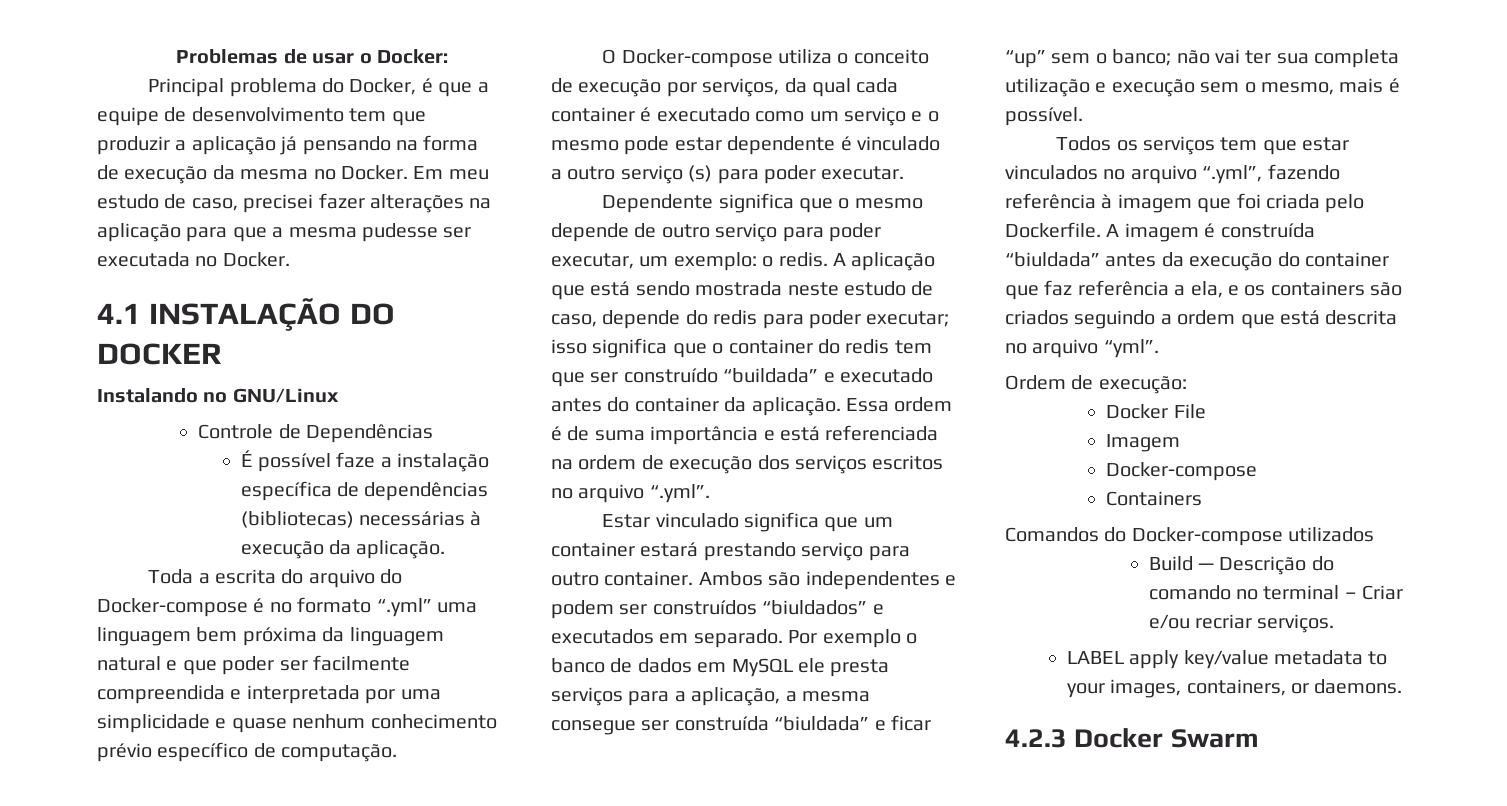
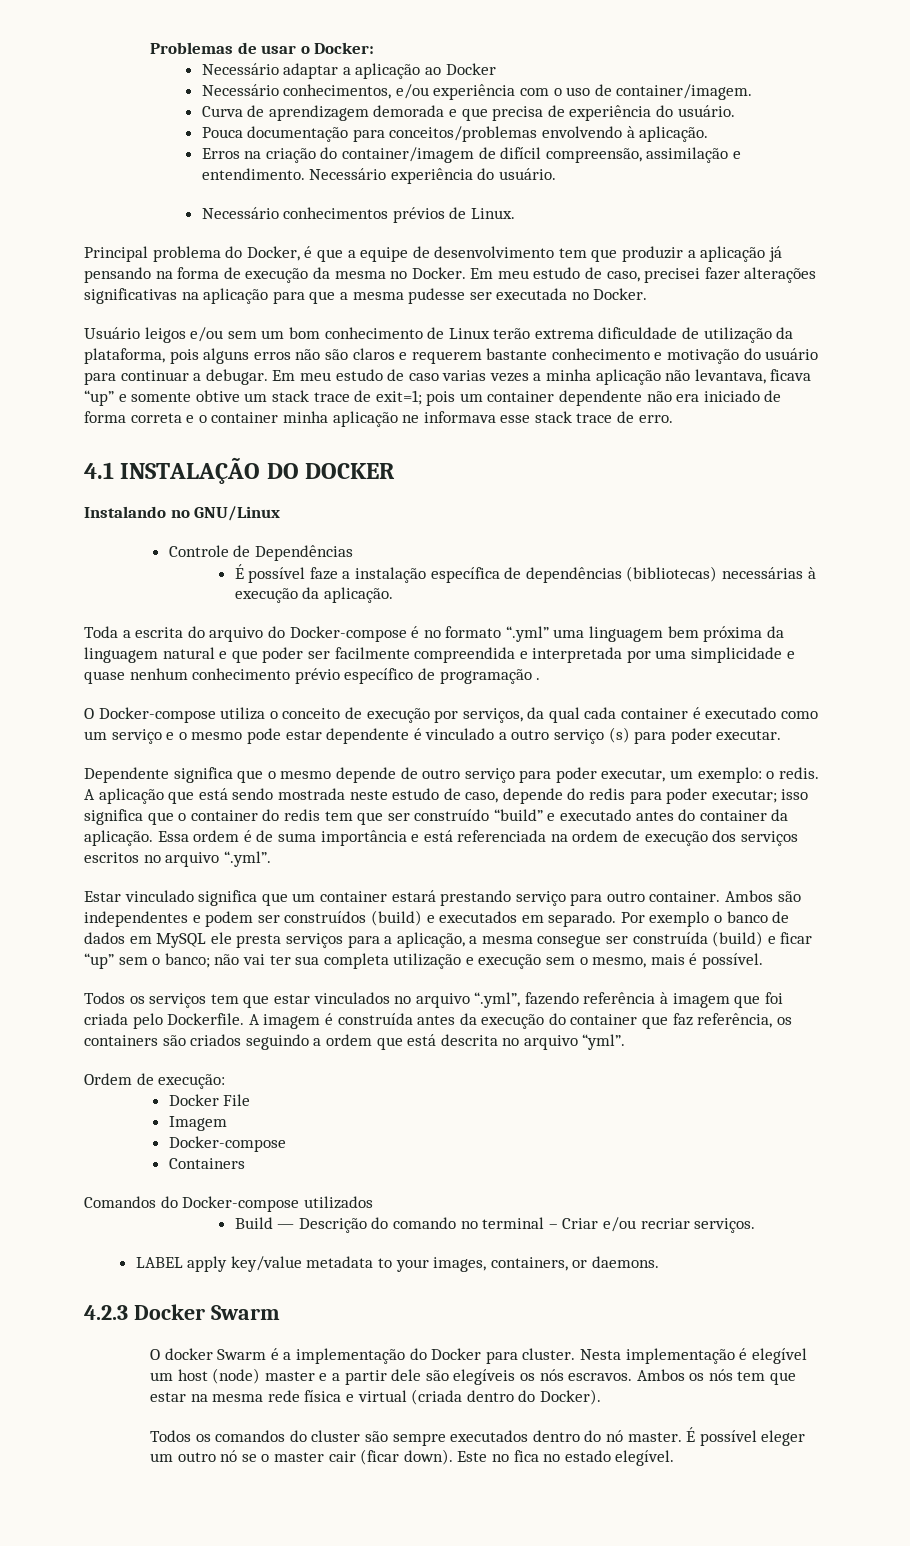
(449, 56) none -> [201,63,496,79] [201,84,753,100] [201,105,735,121] [201,126,709,142] [201,147,742,163] [201,168,557,184] [201,207,516,223] // Necessário adaptar a aplicação ao Docker // Necessário conhecimentos, e/ou experiência com o uso de container/imagem. // Curva de aprendizagem demorada e que precisa de experiência do usuário. // Pouca documentação para conceitos/problemas envolvendo à aplicação. // Erros na criação do container/imagem de difícil compreensão, assimilação e entendimento. Necessário experiência do usuário. // Necessário conhecimentos prévios de Linux.
(464, 203) none -> [84,288,177,304] significativas
(290, 259) none -> [84,327,794,343] [84,348,819,364] [84,369,812,385] [84,390,782,406] [84,411,673,427] // Usuário leigos e/ou sem um bom conhecimento de Linux terão extrema dificuldade de utilização da plataforma, pois alguns erros não são claros e requerem bastante conhecimento e motivação do usuário para continuar a debugar. Em meu estudo de caso varias vezes a minha aplicação não levantava, ficava “up” e somente obtive um stack trace de exit=1; pois um container dependente não era iniciado de forma correta e o container minha aplicação ne informava esse stack trace de erro.
[281,743,398,762] computação. -> [439,669,541,684] programação .
[723,368,819,383] “buildada” -> [493,809,543,821] “build”
[762,600,868,615] “biuldados” -> [370,910,422,926] (build)
[774,716,870,731] “biuldada” -> [712,931,764,947] (build)
[1005,252,1100,267] “biuldada” -> (413, 1019) none
[1077,280,1239,298] referência a ela, e -> [697,1013,773,1028] referência,
(1259, 738) none -> [150,1348,807,1364] [150,1368,797,1385] [150,1389,601,1405] [150,1427,806,1446] [150,1449,675,1466] // O docker Swarm é a implementação do Docker para cluster. Nesta implementação é elegível um host (node) master e a partir dele são elegíveis os nós escravos. Ambos os nós tem que estar na mesma rede física e virtual (criada dentro do Docker). // Todos os comandos do cluster são sempre executados dentro do nó master. É possível eleger um outro nó se o master cair (ficar down). Este no fica no estado elegível.

